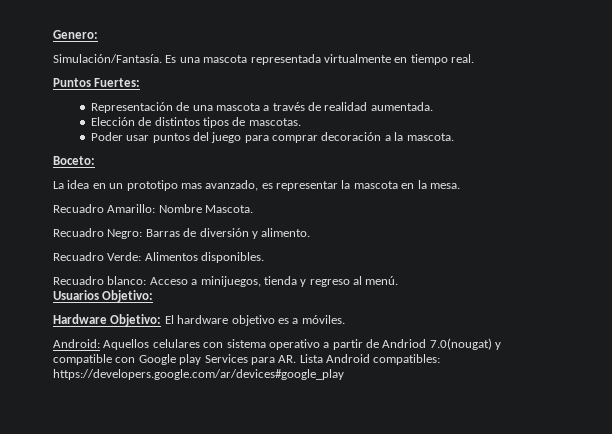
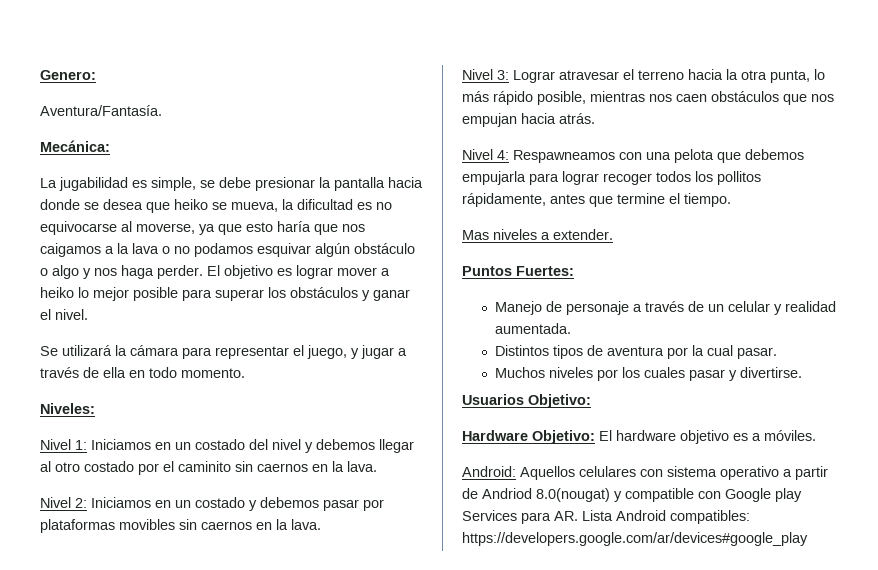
[53,54,474,65] [53,78,141,87] [90,102,433,113] [90,117,301,128] [90,132,454,143] [53,156,95,165] [53,180,460,191] [53,204,254,213] [53,228,311,239] [53,252,265,263] [53,276,399,287] Simulación/Fantasía. Es una mascota representada virtualmente en tiempo real. // Puntos Fuertes: // Representación de una mascota a través de realidad aumentada. // Elección de distintos tipos de mascotas. // Poder usar puntos del juego para comprar decoración a la mascota. // Boceto: // La idea en un prototipo mas avanzado, es representar la mascota en la mesa. // Recuadro Amarillo: Nombre Mascota. // Recuadro Negro: Barras de diversión y alimento. // Recuadro Verde: Alimentos disponibles. // Recuadro blanco: Acceso a minijuegos, tienda y regreso al menú. -> [40,105,162,116] [40,140,110,152] [40,177,423,191] [40,199,392,213] [40,221,365,235] [40,243,415,257] [40,265,390,279] [40,287,410,301] [40,309,88,320] [40,345,407,359] [40,367,245,378] [40,403,95,414] [40,439,414,453] [40,461,377,475] [40,497,384,511] [40,519,321,533] [462,69,825,83] [462,91,834,105] [462,113,595,127] [462,149,804,163] [462,171,761,185] [462,193,731,207] [462,229,613,240] [462,266,574,276] [494,301,836,315] [494,323,571,334] [494,345,777,359] [494,367,802,381] Aventura/Fantasía. // Mecánica: // La jugabilidad es simple, se debe presionar la pantalla hacia donde se desea que heiko se mueva, la dificultad es no equivocarse al moverse, ya que esto haría que nos caigamos a la lava o no podamos esquivar algún obstáculo o algo y nos haga perder. El objetivo es lograr mover a heiko lo mejor posible para superar los obstáculos y ganar el nivel. // Se utilizará la cámara para representar el juego, y jugar a través de ella en todo momento. // Niveles: // Nivel 1: Iniciamos en un costado del nivel y debemos llegar al otro costado por el caminito sin caernos en la lava. // Nivel 2: Iniciamos en un costado y debemos pasar por plataformas movibles sin caernos en la lava. // Nivel 3: Lograr atravesar el terreno hacia la otra punta, lo más rápido posible, mientras nos caen obstáculos que nos empujan hacia atrás. // Nivel 4: Respawneamos con una pelota que debemos empujarla para lograr recoger todos los pollitos rápidamente, antes que termine el tiempo. // Mas niveles a extender. // Puntos Fuertes: // Manejo de personaje a través de un celular y realidad aumentada. // Distintos tipos de aventura por la cual pasar. // Muchos niveles por los cuales pasar y divertirse.
[429,338,492,350] 7.0(nougat) -> [536,488,610,502] 8.0(nougat)

